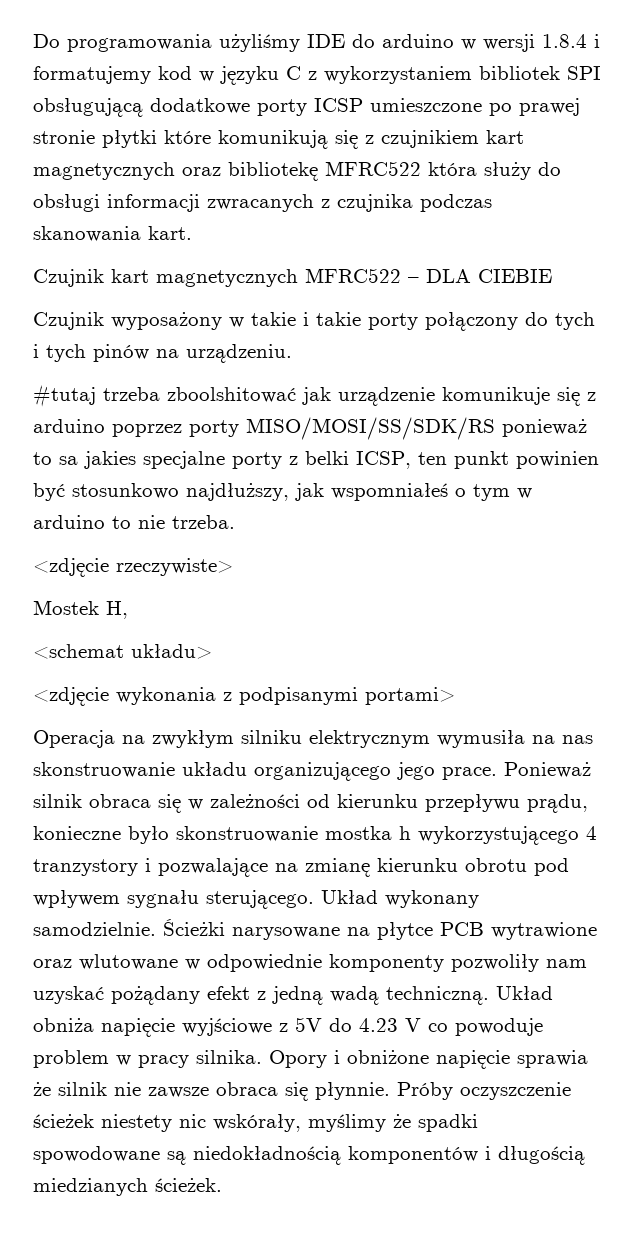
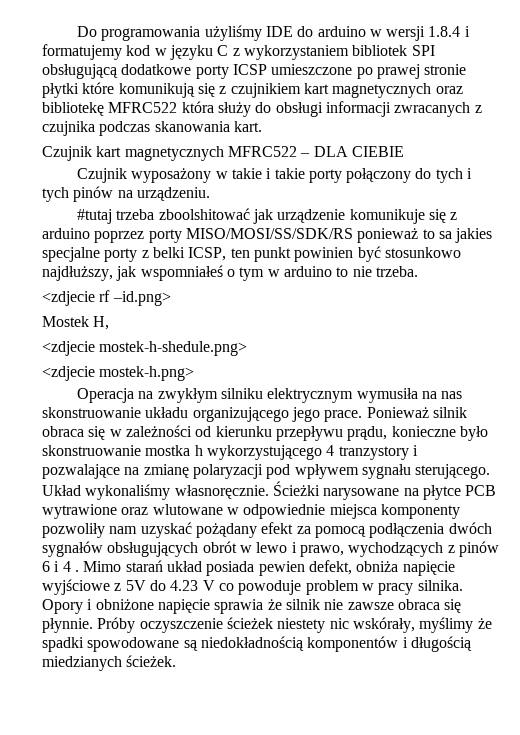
[33,558,233,577] <zdjęcie rzeczywiste> -> [42,290,171,306] <zdjecie rf –id.png>
[33,644,212,659] [33,687,455,706] <schemat układu> // <zdjęcie wykonania z podpisanymi portami> -> [42,341,248,356] [42,366,195,381] <zdjecie mostek-h-shedule.png> // <zdjecie mostek-h.png>
[377,858,527,872] kierunku obrotu -> [192,464,263,479] polaryzacji
[385,890,479,908] [33,922,156,936] wykonany samodzielnie. -> [85,484,269,500] wykonaliśmy własnoręcznie.
(322, 963) none -> [329,504,377,519] miejsca
[257,986,553,1005] z jedną wadą techniczną. Układ -> [296,522,492,538] [42,541,499,557] [42,560,352,576] za pomocą podłączenia dwóch sygnałów obsługujących obrót w lewo i prawo, wychodzących z pinów 6 i 4 . Mimo starań układ posiada pewien defekt,

